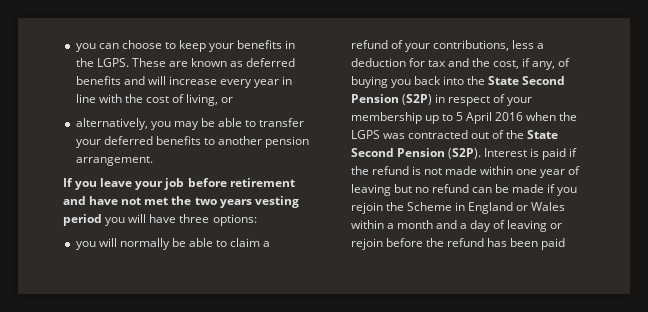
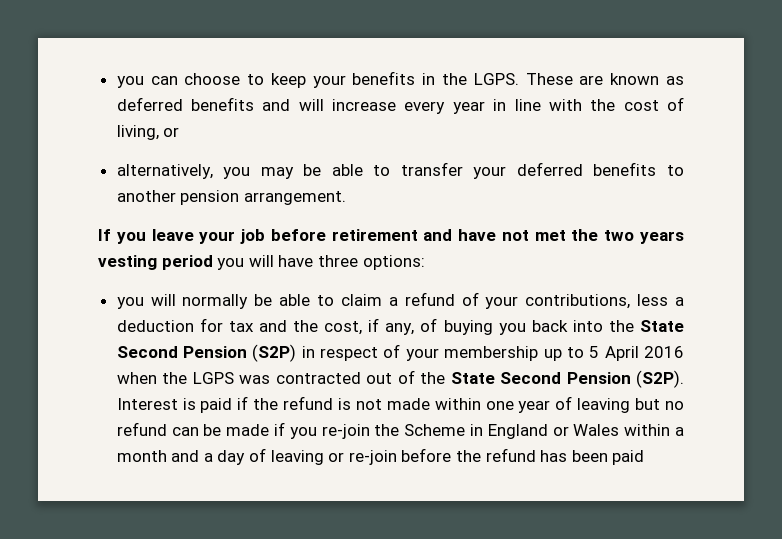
[350,202,383,214] rejoin -> [321,424,370,439] re-join
[350,238,383,250] rejoin -> [348,450,397,465] re-join

